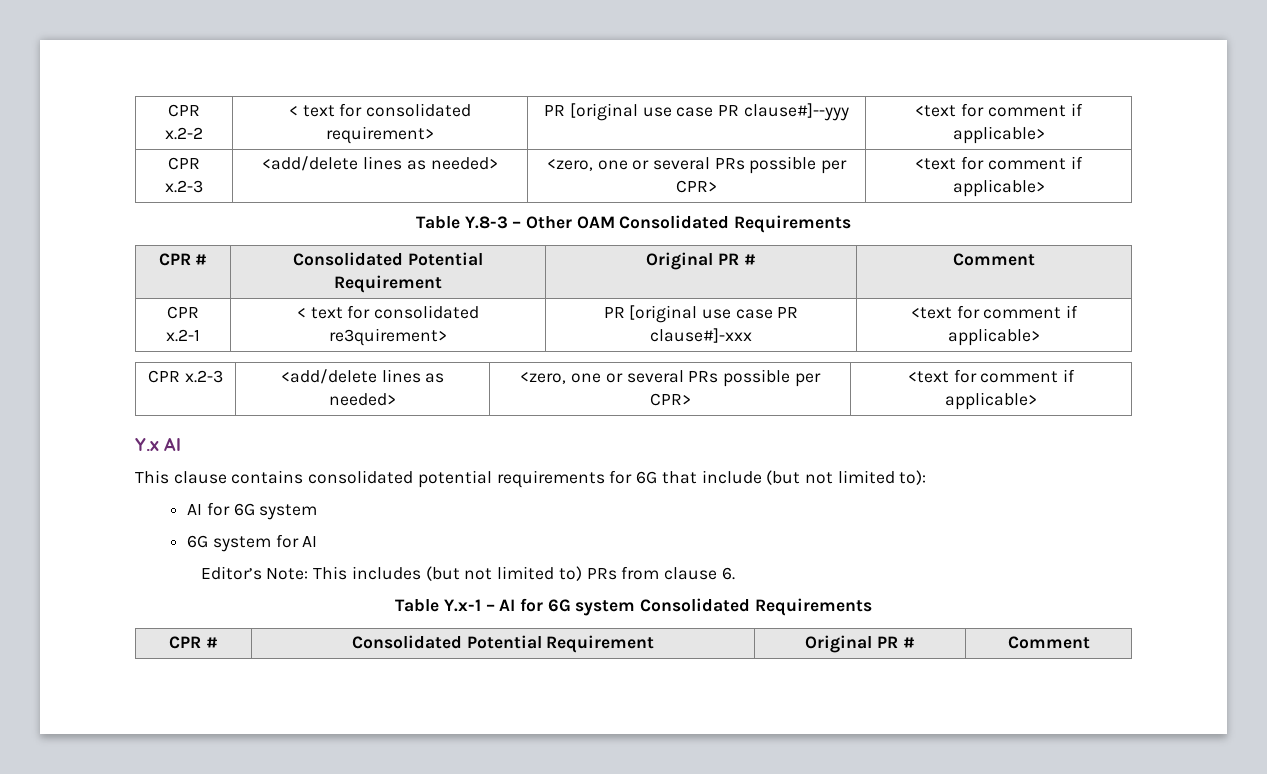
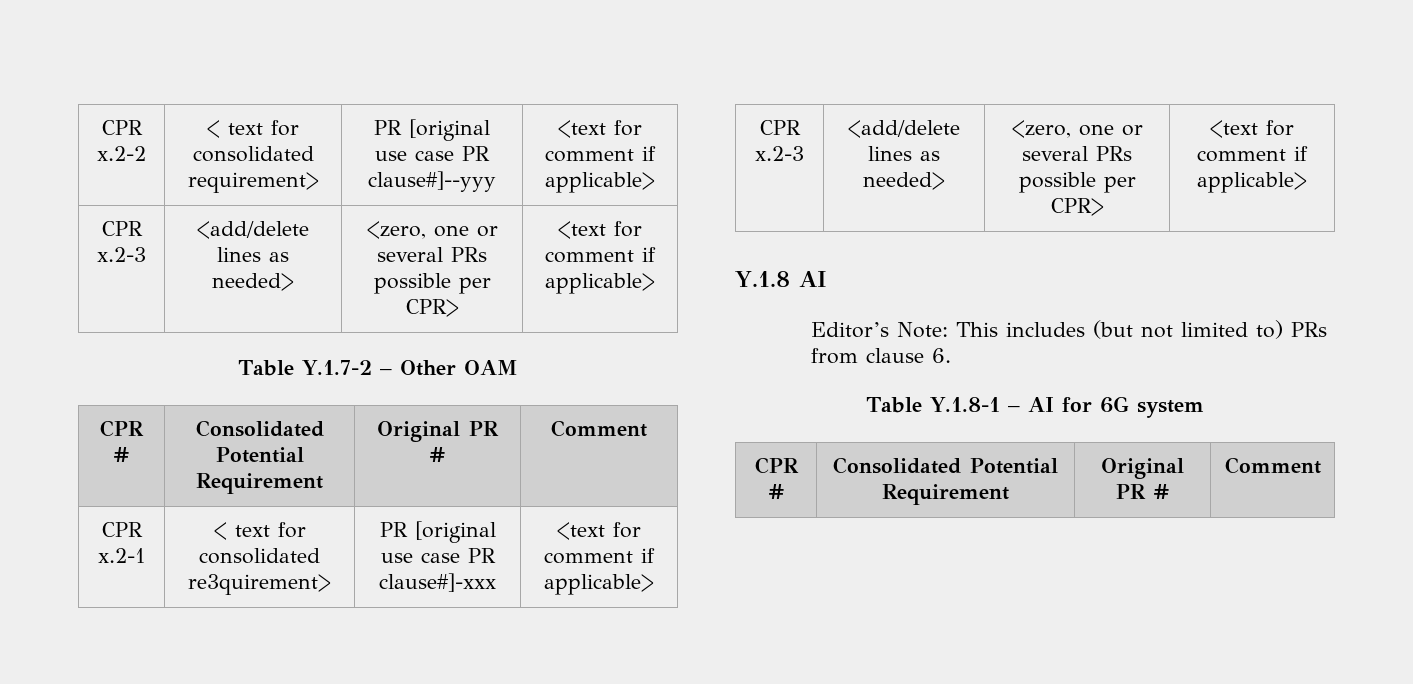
[464,216,508,229] Y.8-3 -> [301,360,373,375] Y.1.7-2
[619,215,852,233] Consolidated Requirements -> (519, 367) none
[135,437,181,451] [135,470,927,488] [187,502,318,520] [187,534,299,552] Y.x AI // This clause contains consolidated potential requirements for 6G that include (but not limited to): // AI for 6G system // 6G system for -> [735,271,790,287] Y.1.8
[443,599,481,612] Y.x-1 -> [929,397,1001,412] Y.1.8-1
[640,598,872,616] Consolidated Requirements -> (1205, 409) none

